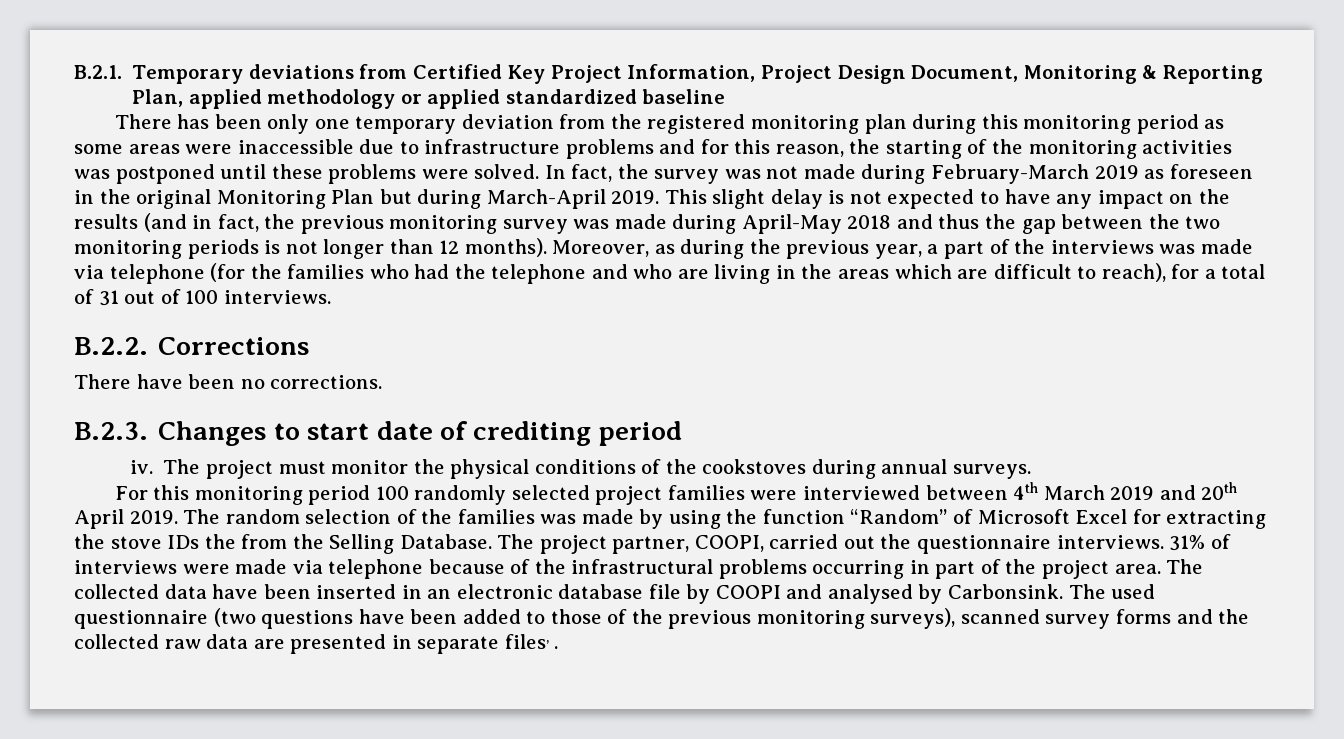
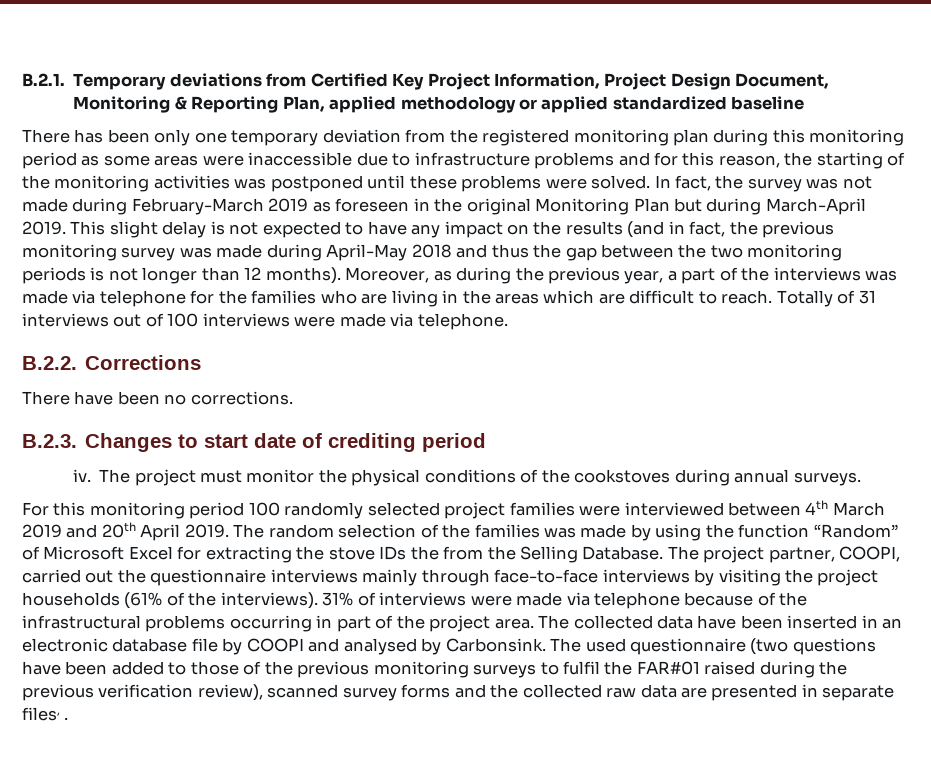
[210,263,246,282] (for -> [190,290,215,304] for
[414,264,673,284] had the telephone and who -> (357, 297) none
[1101,263,1266,282] reach), for a total -> [721,290,833,307] reach. Totally
(119, 298) none -> [22,313,109,327] interviews
[223,290,331,304] interviews. -> [202,313,508,330] interviews were made via telephone.
[1056,535,1164,549] interviews. -> [270,569,879,586] [22,592,318,609] interviews mainly through face-to-face interviews by visiting the project households (61% of the interviews).
[870,608,956,629] surveys), -> [473,661,848,678] [22,684,263,701] surveys to fulfil the FAR#01 raised during the previous verification review),

